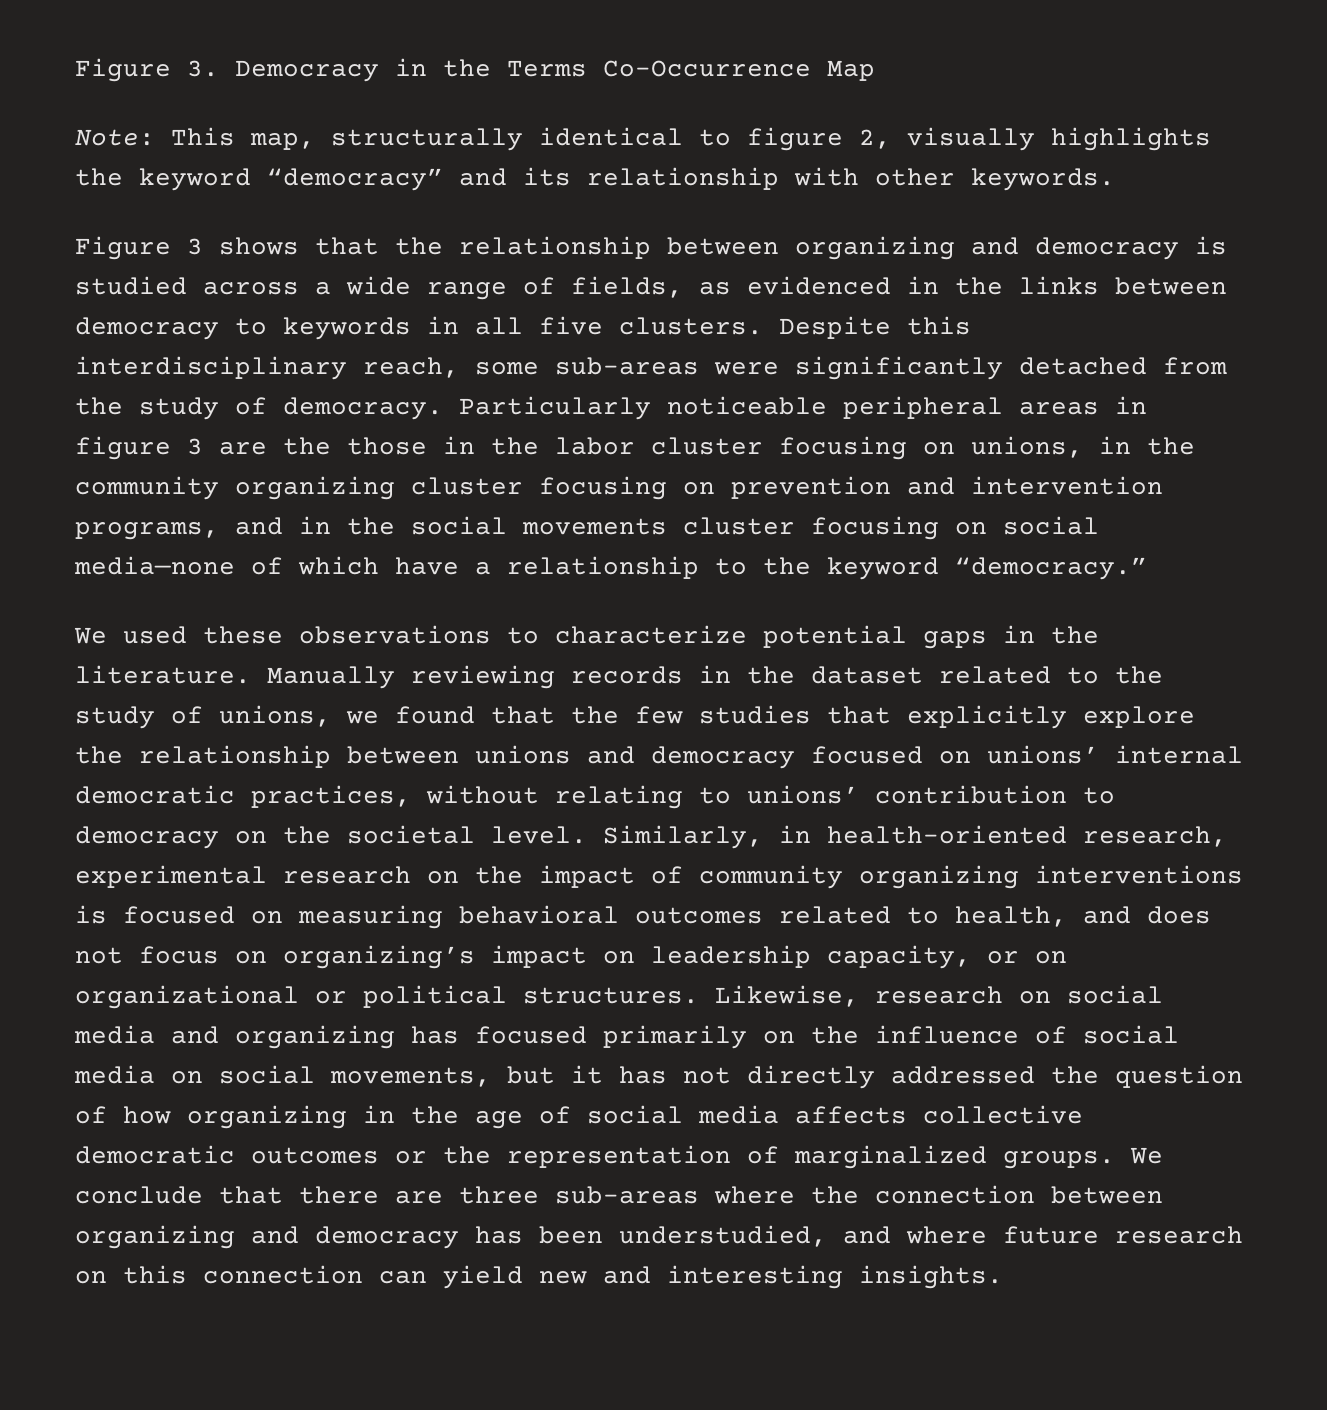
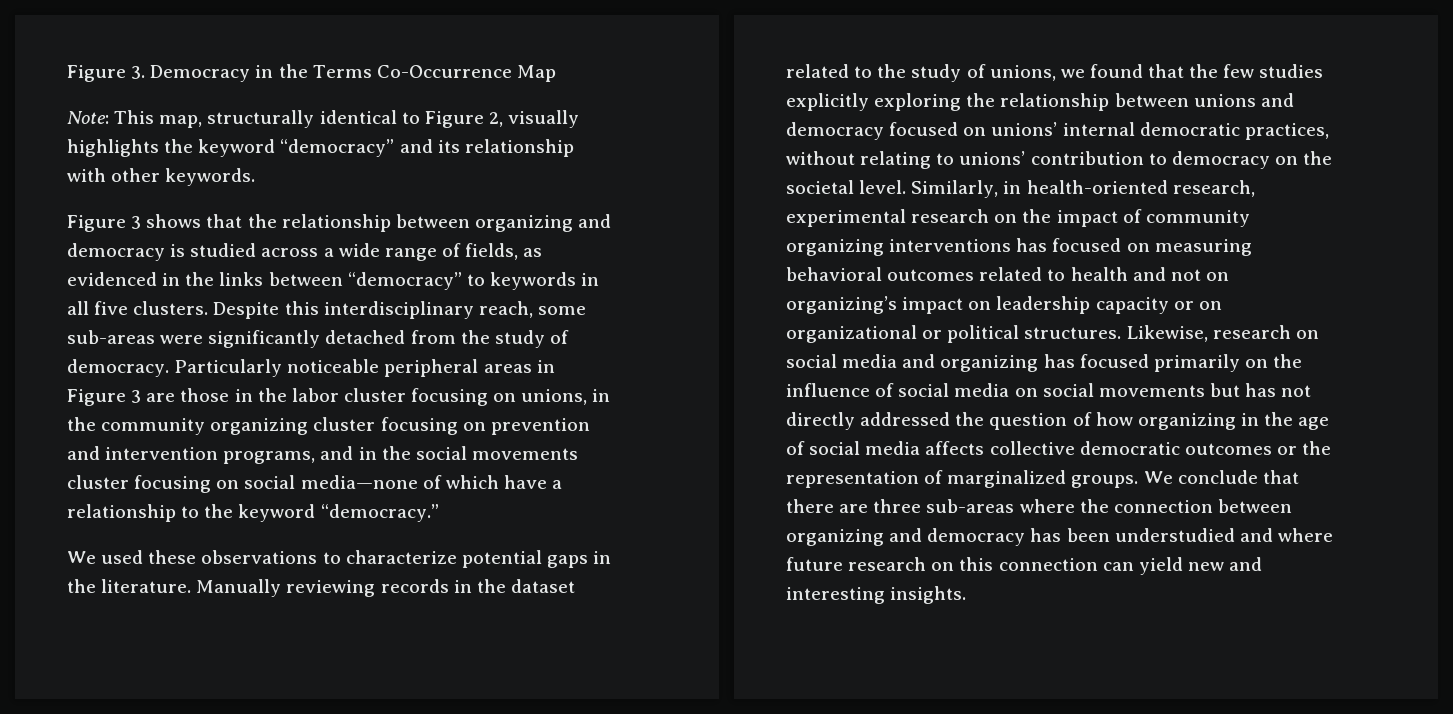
[747,127,843,151] figure -> [424,111,484,128] Figure
[75,317,219,340] democracy -> [347,272,462,290] “democracy”
[75,436,171,460] figure -> [67,389,126,406] Figure
[283,437,331,455] the -> (176, 397) none
[827,705,1195,729] that explicitly explore -> [786,93,962,111] explicitly exploring
[75,905,107,924] is -> [1016,238,1048,252] has
[955,906,1211,927] [75,946,219,964] health, and does not focus -> [1070,267,1201,281] health and not
[827,945,971,969] capacity, -> [1095,297,1169,314] capacity
[330,1065,603,1087] movements, but it -> [1098,383,1240,397] movements but
[619,1225,827,1247] understudied, -> [1114,528,1235,542] understudied

